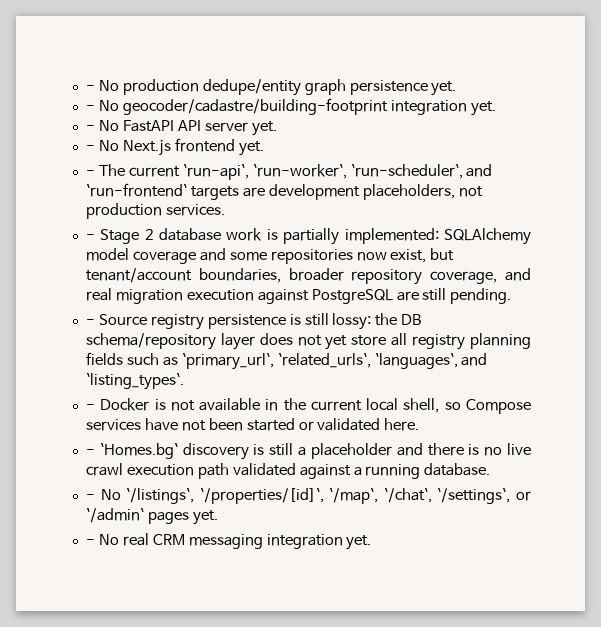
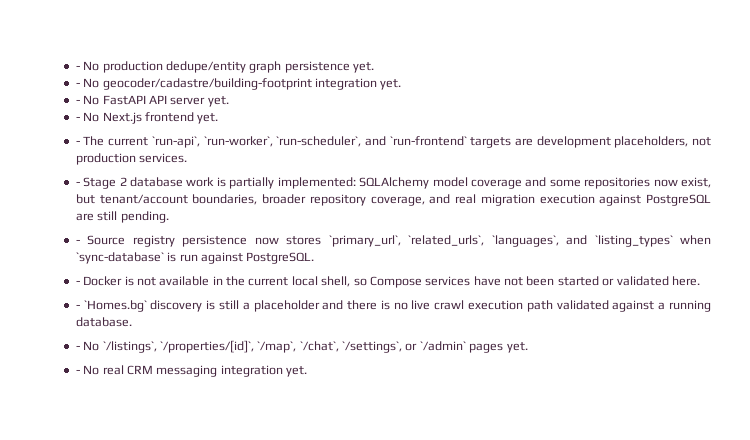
[289,313,422,330] [85,333,531,350] [85,352,488,370] [85,373,184,390] is still lossy: the DB schema/repository layer does not yet store all registry planning fields such as `primary_url`, `related_urls`, `languages`, and `listing_types`. -> [254,235,712,247] [75,252,315,264] now stores `primary_url`, `related_urls`, `languages`, and `listing_types` when `sync-database` is run against PostgreSQL.

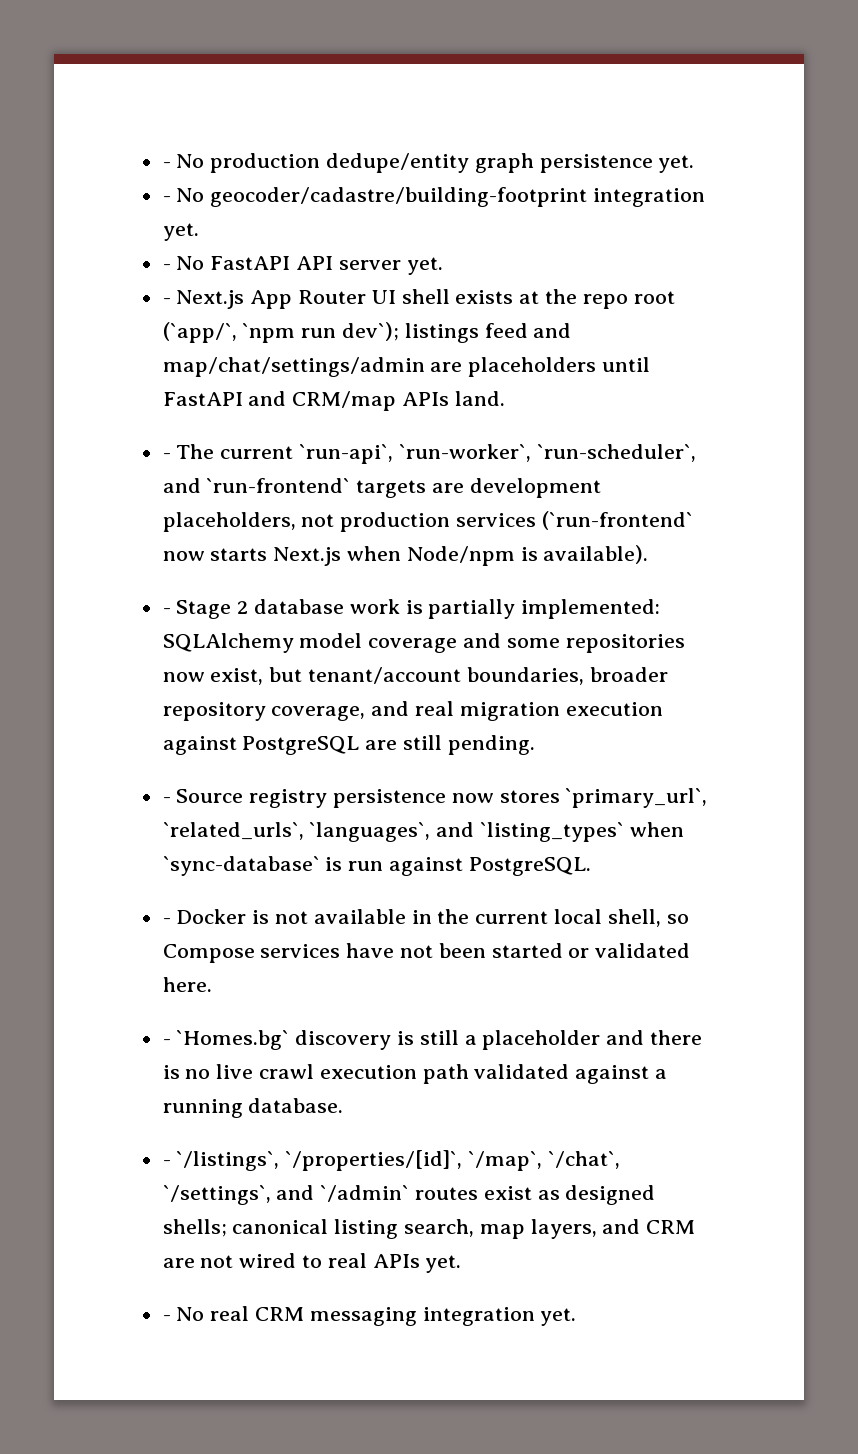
[83,112,219,124] No Next.js frontend yet. -> [176,289,675,309] [162,322,572,343] [162,357,651,377] [162,391,505,411] Next.js App Router UI shell exists at the repo root (`app/`, `npm run dev`); listings feed and map/chat/settings/admin are placeholders until FastAPI and CRM/map APIs land.
[139,153,188,163] services. -> [456,511,693,530] [162,545,649,566] services (`run-frontend` now starts Next.js when Node/npm is available).
[83,341,100,351] No -> (171, 1163) none
[405,341,504,353] or `/admin` pages -> [276,1185,656,1205] [162,1219,696,1239] [162,1253,420,1268] and `/admin` routes exist as designed shells; canonical listing search, map layers, and CRM are not wired to real APIs

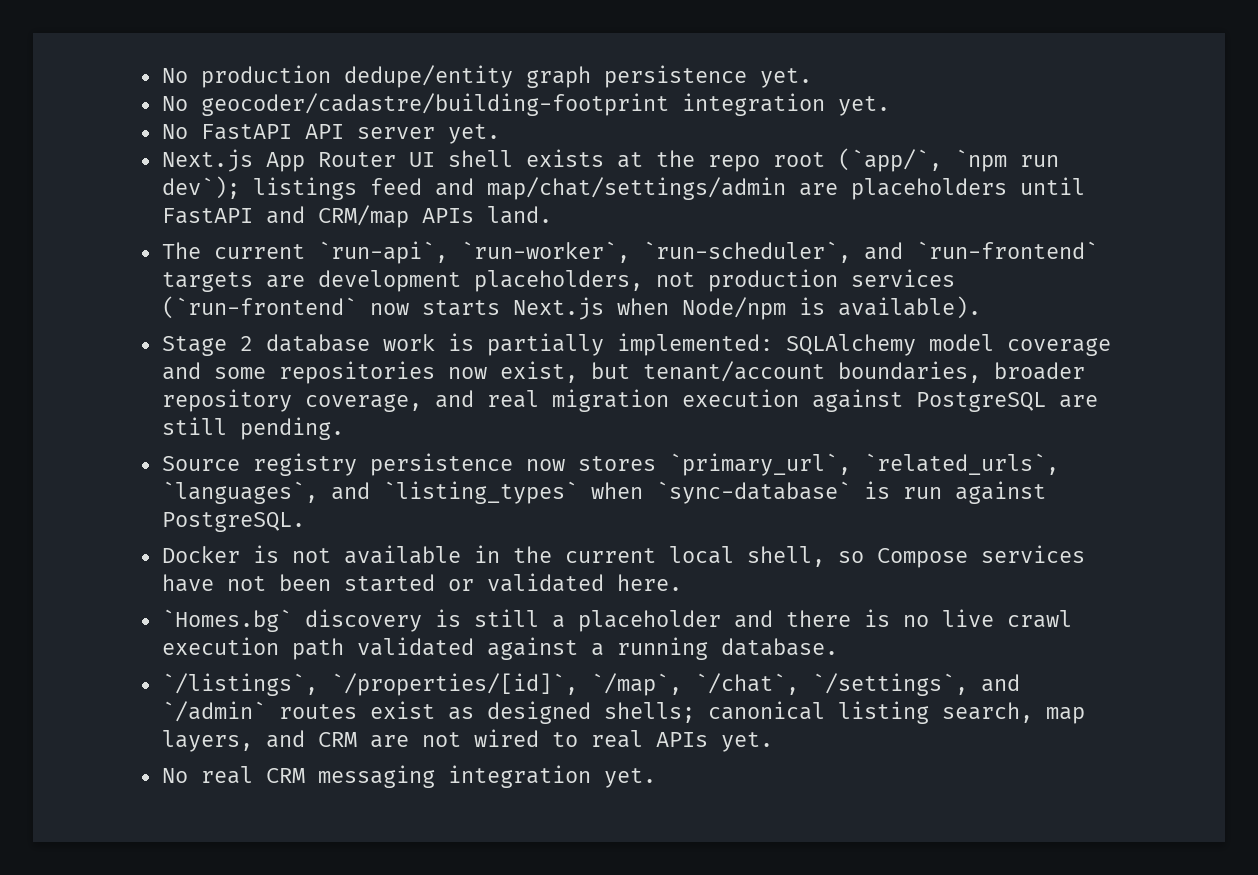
[162,162,171,168] - -> (161, 75) none
[162,196,171,202] - -> (812, 78) none
[162,264,171,270] - -> (890, 106) none
[162,298,171,304] - -> (500, 134) none
[162,453,171,459] - -> (552, 215) none
[162,608,171,614] - -> (981, 307) none
[162,797,171,803] - -> (344, 428) none
[162,918,171,924] - -> (305, 522) none
[162,1039,171,1045] - -> (682, 582) none
[162,1160,171,1166] - -> (838, 647) none
[162,1315,171,1321] - -> (773, 742) none

